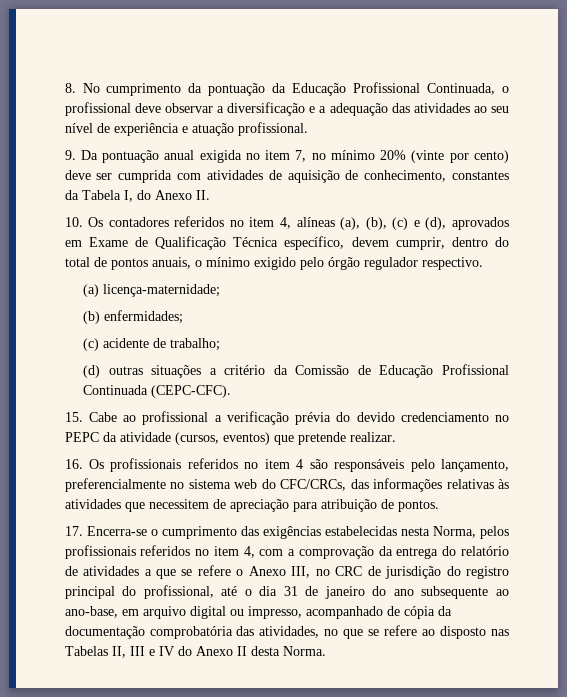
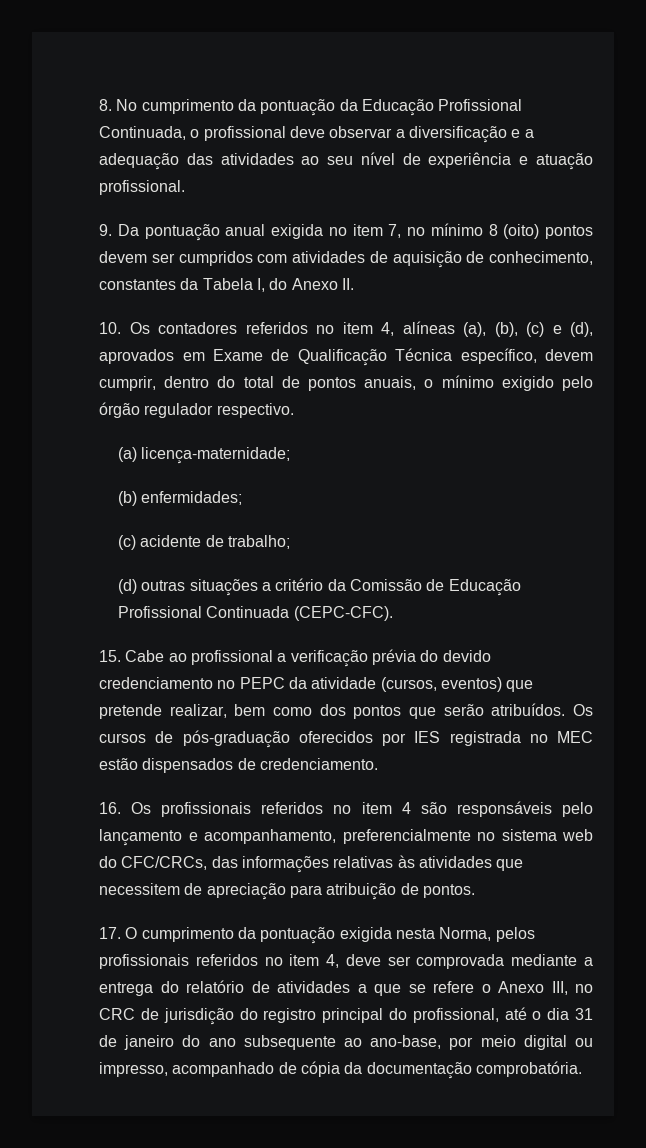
[380,150,509,163] [64,170,173,183] 20% (vinte por cento) deve ser cumprida -> [488,224,593,239] [99,251,253,266] 8 (oito) pontos devem ser cumpridos
[349,432,396,442] realizar. -> [169,703,593,719] [99,730,593,748] [99,758,379,773] realizar, bem como dos pontos que serão atribuídos. Os cursos de pós-graduação oferecidos por IES registrada no MEC estão dispensados de credenciamento.
[441,459,510,472] lançamento, -> [99,829,337,846] lançamento e acompanhamento,
[86,526,397,539] Encerra-se o cumprimento das exigências estabelecidas -> [125,927,392,944] O cumprimento da pontuação exigida
[259,546,393,559] com a comprovação da -> [345,954,594,969] deve ser comprovada mediante a
[121,606,186,619] em arquivo -> [449,1035,516,1050] por meio
[149,625,510,639] [64,646,326,658] comprobatória das atividades, no que se refere ao disposto nas Tabelas II, III e IV do Anexo II desta Norma. -> [476,1061,583,1077] comprobatória.

